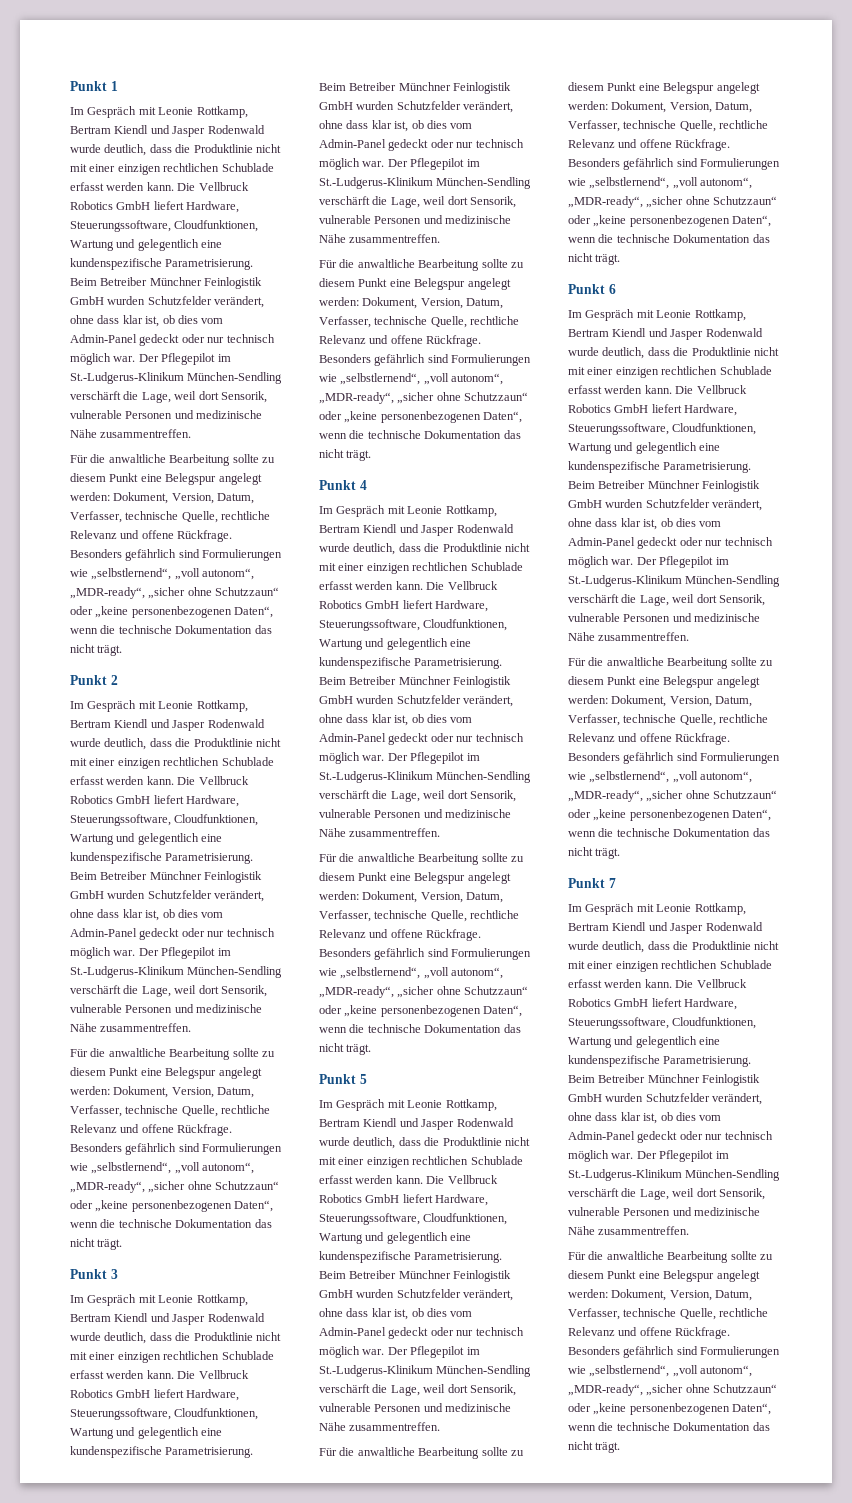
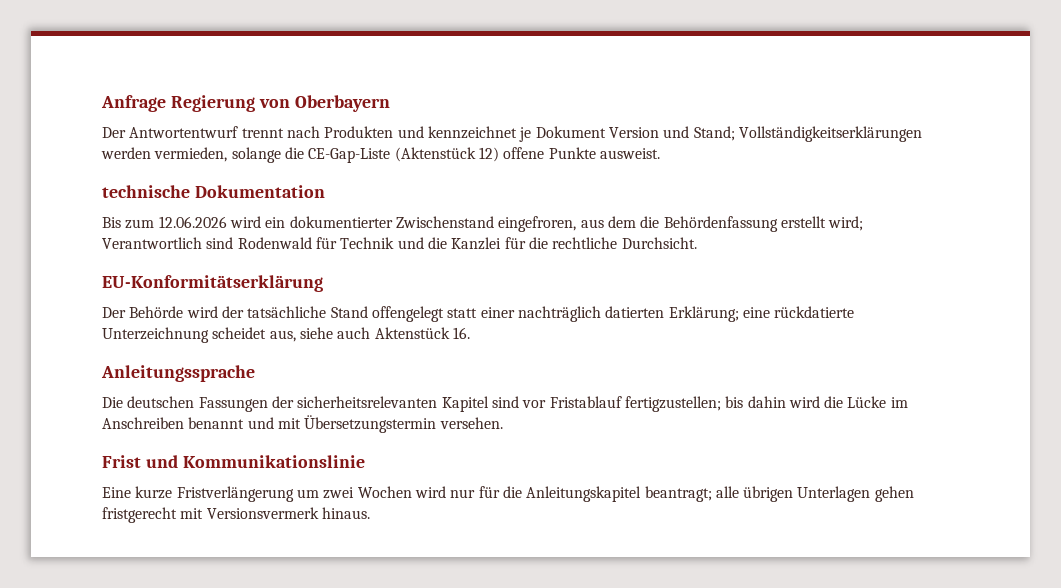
[70,81,118,91] [70,106,248,118] [70,125,265,137] [70,144,281,156] [70,163,274,175] [70,182,249,191] [70,201,240,213] [70,220,259,232] [70,239,223,251] [70,258,254,270] [70,277,263,289] [70,296,265,308] [70,315,224,327] [70,334,275,346] [70,353,231,365] [70,372,283,384] [70,391,267,403] [70,410,263,419] [70,429,192,438] [70,454,275,466] [70,473,262,485] [70,492,255,504] [70,511,271,523] [70,530,233,542] [70,549,283,561] [70,568,255,580] [70,587,280,599] [70,606,274,618] [70,625,272,634] [70,644,123,656] [70,675,118,685] [70,700,248,712] [70,719,265,731] [70,738,281,750] [70,757,274,769] [70,776,249,785] [70,795,240,807] [70,814,259,826] [70,833,223,845] [70,852,254,864] [70,871,263,883] [70,890,265,902] [70,909,224,921] [70,928,275,940] [70,947,231,959] [70,966,283,978] [70,985,267,997] [70,1004,263,1013] [70,1023,192,1032] [70,1048,275,1060] [70,1067,262,1079] [70,1086,255,1098] [70,1105,271,1117] [70,1124,233,1136] [70,1143,283,1155] [70,1162,255,1174] [70,1181,280,1193] [70,1200,274,1212] [70,1219,272,1228] [70,1238,123,1250] [70,1269,118,1279] [70,1294,248,1306] [70,1313,265,1325] [70,1332,281,1344] [70,1351,274,1363] [70,1370,249,1379] [70,1389,240,1401] [70,1408,259,1420] [70,1427,223,1439] [70,1446,254,1458] [319,82,512,94] [319,101,514,113] [319,120,473,132] [319,139,524,151] [319,158,480,170] [319,177,532,189] [319,196,516,208] [319,215,512,224] [319,234,441,243] [319,259,524,271] [319,278,511,290] [319,297,504,309] [319,316,520,328] [319,335,482,347] [319,354,532,366] [319,373,504,385] [319,392,529,404] [319,411,523,423] [319,430,521,439] [319,449,372,461] [319,480,367,490] [319,505,497,517] [319,524,514,536] [319,543,530,555] [319,562,523,574] [319,581,498,590] [319,600,489,612] [319,619,508,631] [319,638,472,650] [319,657,503,669] [319,676,512,688] [319,695,514,707] [319,714,473,726] [319,733,524,745] [319,752,480,764] [319,771,532,783] [319,790,516,802] [319,809,512,818] [319,828,441,837] [319,853,524,865] [319,872,511,884] [319,891,504,903] [319,910,520,922] [319,929,482,941] [319,948,532,960] [319,967,504,979] [319,986,529,998] [319,1005,523,1017] [319,1024,521,1033] [319,1043,372,1055] [319,1074,367,1084] [319,1099,497,1111] [319,1118,514,1130] [319,1137,530,1149] [319,1156,523,1168] [319,1175,498,1184] [319,1194,489,1206] [319,1213,508,1225] [319,1232,472,1244] [319,1251,503,1263] [319,1270,512,1282] [319,1289,514,1301] [319,1308,473,1320] [319,1327,524,1339] [319,1346,480,1358] [319,1365,532,1377] [319,1384,516,1396] [319,1403,512,1412] [319,1422,441,1431] [319,1447,524,1459] [568,82,760,94] [568,101,753,113] [568,120,769,132] [568,139,731,151] [568,158,781,170] [568,177,753,189] [568,196,778,208] [568,215,772,227] [568,234,770,243] [568,253,621,265] [568,284,616,294] [568,309,746,321] [568,328,763,340] [568,347,779,359] [568,366,772,378] [568,385,747,394] [568,404,738,416] [568,423,757,435] [568,442,721,454] [568,461,752,473] [568,480,761,492] [568,499,763,511] [568,518,722,530] [568,537,773,549] [568,556,729,568] [568,575,781,587] [568,594,765,606] [568,613,761,622] [568,632,690,641] [568,657,773,669] [568,676,760,688] [568,695,753,707] [568,714,769,726] [568,733,731,745] [568,752,781,764] [568,771,753,783] [568,790,778,802] [568,809,772,821] [568,828,770,837] [568,847,621,859] [568,878,616,888] [568,903,746,915] [568,922,763,934] [568,941,779,953] [568,960,772,972] [568,979,747,988] [568,998,738,1010] [568,1017,757,1029] [568,1036,721,1048] [568,1055,752,1067] [568,1074,761,1086] [568,1093,763,1105] [568,1112,722,1124] [568,1131,773,1143] [568,1150,729,1162] [568,1169,781,1181] [568,1188,765,1200] [568,1207,761,1216] [568,1226,690,1235] [568,1251,773,1263] [568,1270,760,1282] [568,1289,753,1301] [568,1308,769,1320] [568,1327,731,1339] [568,1346,781,1358] [568,1365,753,1377] [568,1384,778,1396] [568,1403,772,1415] [568,1422,770,1431] [568,1441,621,1453] Punkt 1 // Im Gespräch mit Leonie Rottkamp, Bertram Kiendl und Jasper Rodenwald wurde deutlich, dass die Produktlinie nicht mit einer einzigen rechtlichen Schublade erfasst werden kann. Die Vellbruck Robotics GmbH liefert Hardware, Steuerungssoftware, Cloudfunktionen, Wartung und gelegentlich eine kundenspezifische Parametrisierung. Beim Betreiber Münchner Feinlogistik GmbH wurden Schutzfelder verändert, ohne dass klar ist, ob dies vom Admin-Panel gedeckt oder nur technisch möglich war. Der Pflegepilot im St.-Ludgerus-Klinikum München-Sendling verschärft die Lage, weil dort Sensorik, vulnerable Personen und medizinische Nähe zusammentreffen. // Für die anwaltliche Bearbeitung sollte zu diesem Punkt eine Belegspur angelegt werden: Dokument, Version, Datum, Verfasser, technische Quelle, rechtliche Relevanz und offene Rückfrage. Besonders gefährlich sind Formulierungen wie „selbstlernend“, „voll autonom“, „MDR-ready“, „sicher ohne Schutzzaun“ oder „keine personenbezogenen Daten“, wenn die technische Dokumentation das nicht trägt. // Punkt 2 // Im Gespräch mit Leonie Rottkamp, Bertram Kiendl und Jasper Rodenwald wurde deutlich, dass die Produktlinie nicht mit einer einzigen rechtlichen Schublade erfasst werden kann. Die Vellbruck Robotics GmbH liefert Hardware, Steuerungssoftware, Cloudfunktionen, Wartung und gelegentlich eine kundenspezifische Parametrisierung. Beim Betreiber Münchner Feinlogistik GmbH wurden Schutzfelder verändert, ohne dass klar ist, ob dies vom Admin-Panel gedeckt oder nur technisch möglich war. Der Pflegepilot im St.-Ludgerus-Klinikum München-Sendling verschärft die Lage, weil dort Sensorik, vulnerable Personen und medizinische Nähe zusammentreffen. // Für die anwaltliche Bearbeitung sollte zu diesem Punkt eine Belegspur angelegt werden: Dokument, Version, Datum, Verfasser, technische Quelle, rechtliche Relevanz und offene Rückfrage. Besonders gefährlich sind Formulierungen wie „selbstlernend“, „voll autonom“, „MDR-ready“, „sicher ohne Schutzzaun“ oder „keine personenbezogenen Daten“, wenn die technische Dokumentation das nicht trägt. // Punkt 3 // Im Gespräch mit Leonie Rottkamp, Bertram Kiendl und Jasper Rodenwald wurde deutlich, dass die Produktlinie nicht mit einer einzigen rechtlichen Schublade erfasst werden kann. Die Vellbruck Robotics GmbH liefert Hardware, Steuerungssoftware, Cloudfunktionen, Wartung und gelegentlich eine kundenspezifische Parametrisierung. Beim Betreiber Münchner Feinlogistik GmbH wurden Schutzfelder verändert, ohne dass klar ist, ob dies vom Admin-Panel gedeckt oder nur technisch möglich war. Der Pflegepilot im St.-Ludgerus-Klinikum München-Sendling verschärft die Lage, weil dort Sensorik, vulnerable Personen und medizinische Nähe zusammentreffen. // Für die anwaltliche Bearbeitung sollte zu diesem Punkt eine Belegspur angelegt werden: Dokument, Version, Datum, Verfasser, technische Quelle, rechtliche Relevanz und offene Rückfrage. Besonders gefährlich sind Formulierungen wie „selbstlernend“, „voll autonom“, „MDR-ready“, „sicher ohne Schutzzaun“ oder „keine personenbezogenen Daten“, wenn die technische Dokumentation das nicht trägt. // Punkt 4 // Im Gespräch mit Leonie Rottkamp, Bertram Kiendl und Jasper Rodenwald wurde deutlich, dass die Produktlinie nicht mit einer einzigen rechtlichen Schublade erfasst werden kann. Die Vellbruck Robotics GmbH liefert Hardware, Steuerungssoftware, Cloudfunktionen, Wartung und gelegentlich eine kundenspezifische Parametrisierung. Beim Betreiber Münchner Feinlogistik GmbH wurden Schutzfelder verändert, ohne dass klar ist, ob dies vom Admin-Panel gedeckt oder nur technisch möglich war. Der Pflegepilot im St.-Ludgerus-Klinikum München-Sendling verschärft die Lage, weil dort Sensorik, vulnerable Personen und medizinische Nähe zusammentreffen. // Für die anwaltliche Bearbeitung sollte zu diesem Punkt eine Belegspur angelegt werden: Dokument, Version, Datum, Verfasser, technische Quelle, rechtliche Relevanz und offene Rückfrage. Besonders gefährlich sind Formulierungen wie „selbstlernend“, „voll autonom“, „MDR-ready“, „sicher ohne Schutzzaun“ oder „keine personenbezogenen Daten“, wenn die technische Dokumentation das nicht trägt. // Punkt 5 // Im Gespräch mit Leonie Rottkamp, Bertram Kiendl und Jasper Rodenwald wurde deutlich, dass die Produktlinie nicht mit einer einzigen rechtlichen Schublade erfasst werden kann. Die Vellbruck Robotics GmbH liefert Hardware, Steuerungssoftware, Cloudfunktionen, Wartung und gelegentlich eine kundenspezifische Parametrisierung. Beim Betreiber Münchner Feinlogistik GmbH wurden Schutzfelder verändert, ohne dass klar ist, ob dies vom Admin-Panel gedeckt oder nur technisch möglich war. Der Pflegepilot im St.-Ludgerus-Klinikum München-Sendling verschärft die Lage, weil dort Sensorik, vulnerable Personen und medizinische Nähe zusammentreffen. // Für die anwaltliche Bearbeitung sollte zu diesem Punkt eine Belegspur angelegt werden: Dokument, Version, Datum, Verfasser, technische Quelle, rechtliche Relevanz und offene Rückfrage. Besonders gefährlich sind Formulierungen wie „selbstlernend“, „voll autonom“, „MDR-ready“, „sicher ohne Schutzzaun“ oder „keine personenbezogenen Daten“, wenn die technische Dokumentation das nicht trägt. // Punkt 6 // Im Gespräch mit Leonie Rottkamp, Bertram Kiendl und Jasper Rodenwald wurde deutlich, dass die Produktlinie nicht mit einer einzigen rechtlichen Schublade erfasst werden kann. Die Vellbruck Robotics GmbH liefert Hardware, Steuerungssoftware, Cloudfunktionen, Wartung und gelegentlich eine kundenspezifische Parametrisierung. Beim Betreiber Münchner Feinlogistik GmbH wurden Schutzfelder verändert, ohne dass klar ist, ob dies vom Admin-Panel gedeckt oder nur technisch möglich war. Der Pflegepilot im St.-Ludgerus-Klinikum München-Sendling verschärft die Lage, weil dort Sensorik, vulnerable Personen und medizinische Nähe zusammentreffen. // Für die anwaltliche Bearbeitung sollte zu diesem Punkt eine Belegspur angelegt werden: Dokument, Version, Datum, Verfasser, technische Quelle, rechtliche Relevanz und offene Rückfrage. Besonders gefährlich sind Formulierungen wie „selbstlernend“, „voll autonom“, „MDR-ready“, „sicher ohne Schutzzaun“ oder „keine personenbezogenen Daten“, wenn die technische Dokumentation das nicht trägt. // Punkt 7 // Im Gespräch mit Leonie Rottkamp, Bertram Kiendl und Jasper Rodenwald wurde deutlich, dass die Produktlinie nicht mit einer einzigen rechtlichen Schublade erfasst werden kann. Die Vellbruck Robotics GmbH liefert Hardware, Steuerungssoftware, Cloudfunktionen, Wartung und gelegentlich eine kundenspezifische Parametrisierung. Beim Betreiber Münchner Feinlogistik GmbH wurden Schutzfelder verändert, ohne dass klar ist, ob dies vom Admin-Panel gedeckt oder nur technisch möglich war. Der Pflegepilot im St.-Ludgerus-Klinikum München-Sendling verschärft die Lage, weil dort Sensorik, vulnerable Personen und medizinische Nähe zusammentreffen. // Für die anwaltliche Bearbeitung sollte zu diesem Punkt eine Belegspur angelegt werden: Dokument, Version, Datum, Verfasser, technische Quelle, rechtliche Relevanz und offene Rückfrage. Besonders gefährlich sind Formulierungen wie „selbstlernend“, „voll autonom“, „MDR-ready“, „sicher ohne Schutzzaun“ oder „keine personenbezogenen Daten“, wenn die technische Dokumentation das nicht trägt. -> [101,95,390,112] [102,126,922,142] [101,147,660,163] [102,185,325,198] [102,216,864,232] [102,237,697,250] [102,275,323,292] [102,306,855,322] [102,327,470,343] [101,365,255,382] [102,396,908,412] [102,415,503,433] [102,455,365,468] [102,486,914,502] [102,507,370,523] Anfrage Regierung von Oberbayern // Der Antwortentwurf trennt nach Produkten und kennzeichnet je Dokument Version und Stand; Vollständigkeitserklärungen werden vermieden, solange die CE-Gap-Liste (Aktenstück 12) offene Punkte ausweist. // technische Dokumentation // Bis zum 12.06.2026 wird ein dokumentierter Zwischenstand eingefroren, aus dem die Behördenfassung erstellt wird; Verantwortlich sind Rodenwald für Technik und die Kanzlei für die rechtliche Durchsicht. // EU-Konformitätserklärung // Der Behörde wird der tatsächliche Stand offengelegt statt einer nachträglich datierten Erklärung; eine rückdatierte Unterzeichnung scheidet aus, siehe auch Aktenstück 16. // Anleitungssprache // Die deutschen Fassungen der sicherheitsrelevanten Kapitel sind vor Fristablauf fertigzustellen; bis dahin wird die Lücke im Anschreiben benannt und mit Übersetzungstermin versehen. // Frist und Kommunikationslinie // Eine kurze Fristverlängerung um zwei Wochen wird nur für die Anleitungskapitel beantragt; alle übrigen Unterlagen gehen fristgerecht mit Versionsvermerk hinaus.

